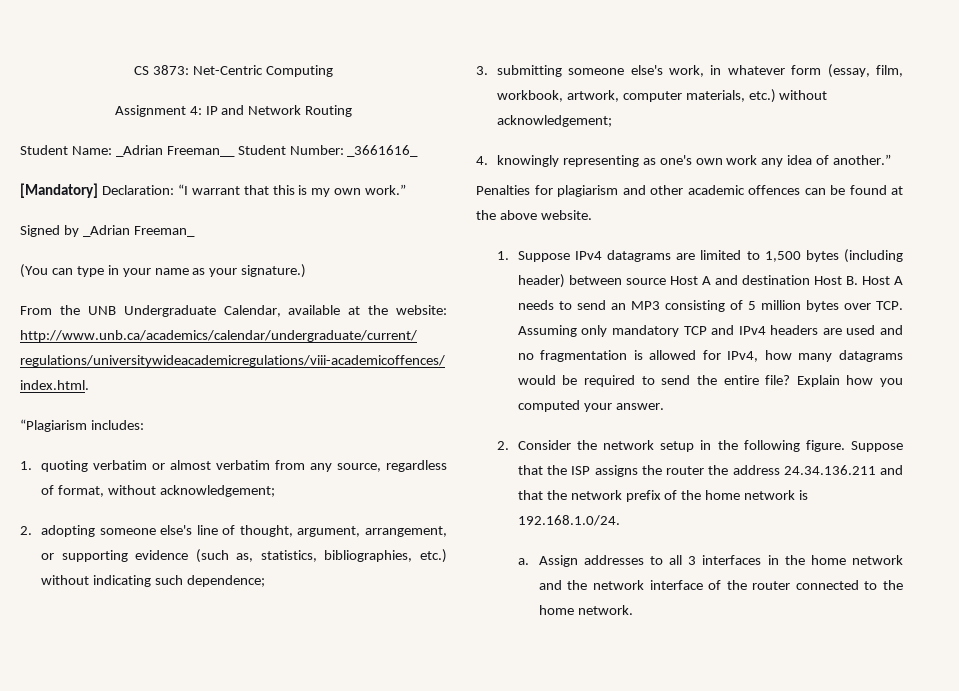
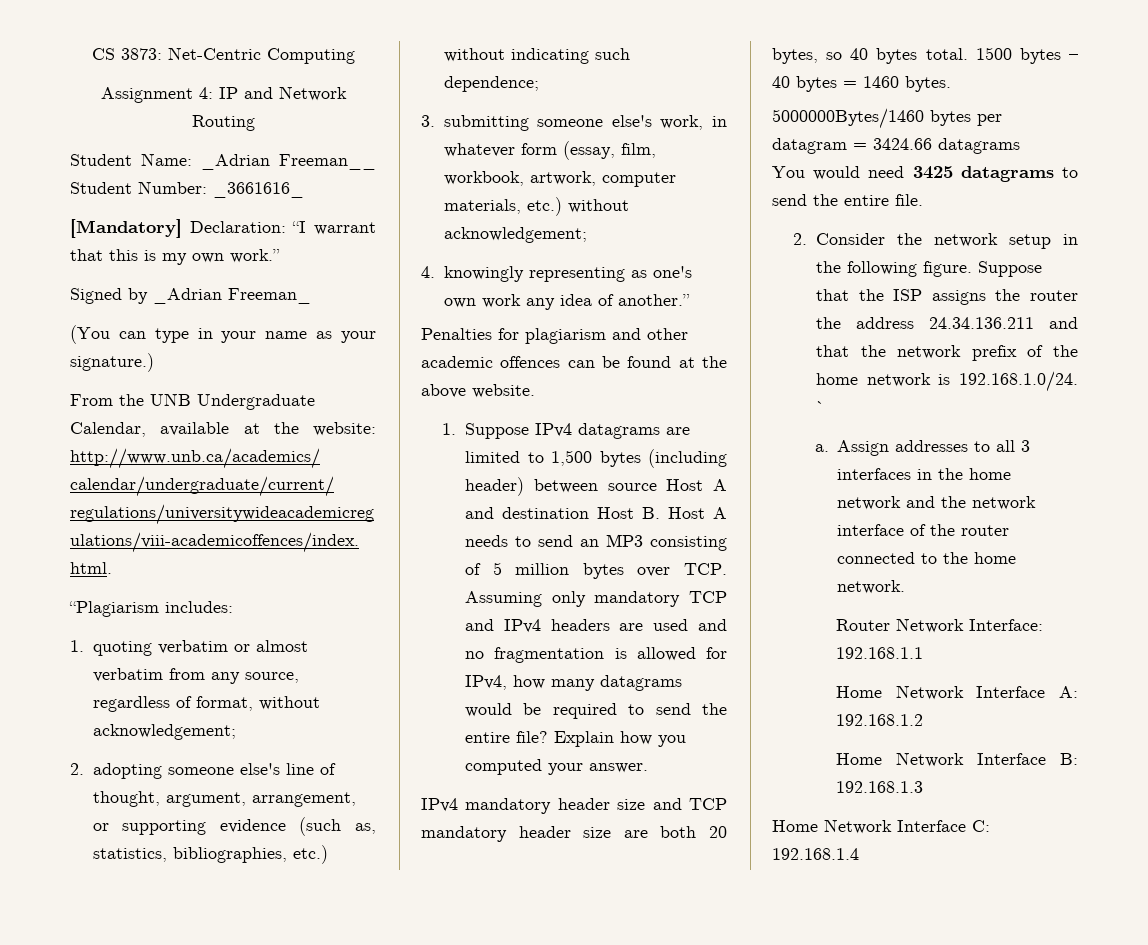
(664, 406) none -> [421,798,727,814] [421,826,727,842] [772,47,1078,64] [772,76,951,92] [772,108,1002,129] [772,138,1020,154] [772,166,1078,182] [772,194,923,206] // IPv4 mandatory header size and TCP mandatory header size are both 20 bytes, so 40 bytes total. 1500 bytes – 40 bytes = 1460 bytes. // 5000000Bytes/1460 bytes per datagram = 3424.66 datagrams // You would need 3425 datagrams to send the entire file.
(620, 520) none -> [816,401,826,413] `
(633, 610) none -> [836,618,1044,633] [836,647,924,659] [836,685,1078,700] [836,714,924,726] [836,752,1078,767] [836,781,924,793] [772,819,990,834] [772,848,859,860] // Router Network Interface: 192.168.1.1 // Home Network Interface A: 192.168.1.2 // Home Network Interface B: 192.168.1.3 // Home Network Interface C: 192.168.1.4

